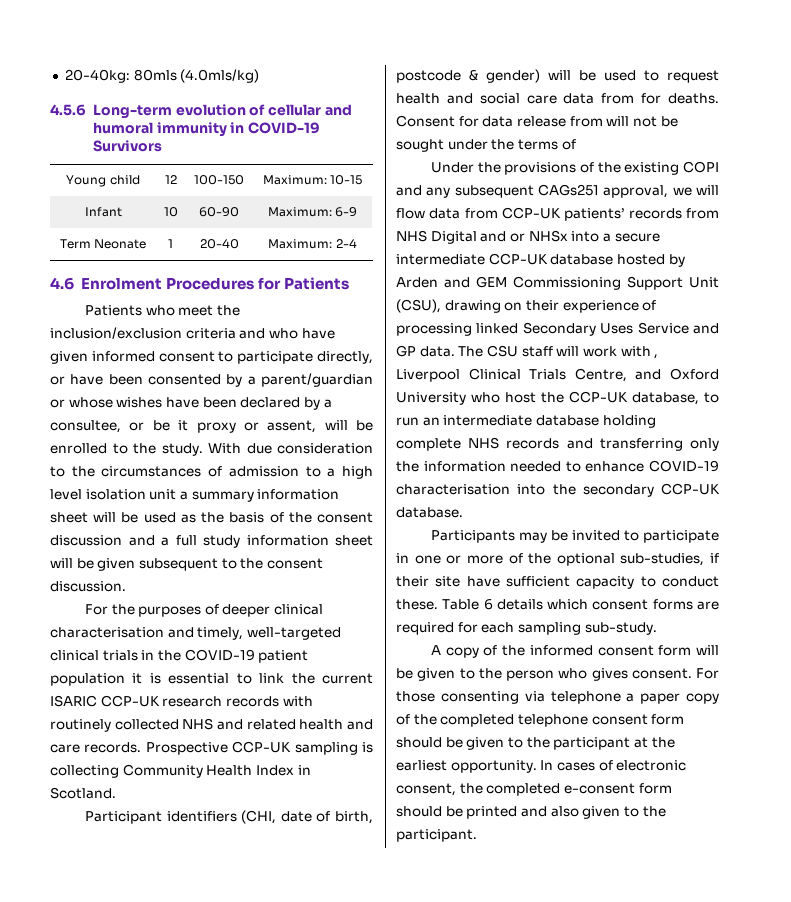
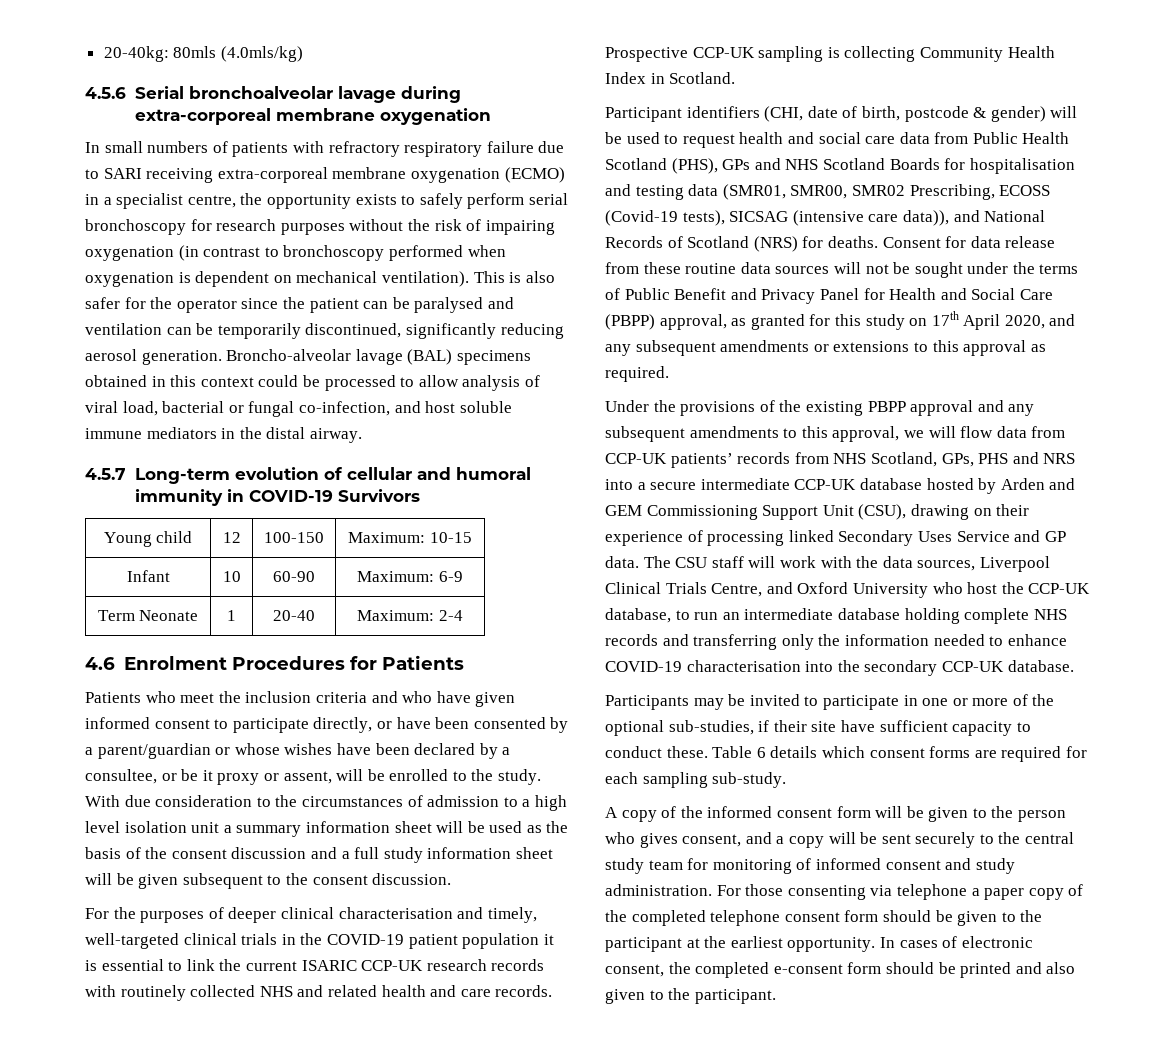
(86, 110) none -> [134,86,461,103] [134,108,491,125] [85,141,565,157] [85,167,565,183] [85,193,568,209] [85,219,555,235] [85,245,506,261] [85,271,555,287] [85,297,514,313] [85,323,564,339] [85,349,531,365] [85,375,540,391] [85,401,512,417] [85,427,362,443] [85,468,126,480] Serial bronchoalveolar lavage during extra-corporeal membrane oxygenation // In small numbers of patients with refractory respiratory failure due to SARI receiving extra-corporeal membrane oxygenation (ECMO) in a specialist centre, the opportunity exists to safely perform serial bronchoscopy for research purposes without the risk of impairing oxygenation (in contrast to bronchoscopy performed when oxygenation is dependent on mechanical ventilation). This is also safer for the operator since the patient can be paralysed and ventilation can be temporarily discontinued, significantly reducing aerosol generation. Broncho-alveolar lavage (BAL) specimens obtained in this context could be processed to allow analysis of viral load, bacterial or fungal co-infection, and host soluble immune mediators in the distal airway. // 4.5.7
[50,327,182,339] inclusion/exclusion -> [245,691,312,703] inclusion
(635, 98) none -> [972,132,1070,144] [605,158,1075,174] [605,184,1051,200] [605,210,1046,226] [605,236,798,252] Public Health Scotland (PHS), GPs and NHS Scotland Boards for hospitalisation and testing data (SMR01, SMR00, SMR02 Prescribing, ECOSS (Covid-19 tests), SICSAG (intensive care data)), and National Records of Scotland (NRS)
(603, 121) none -> [643,262,830,274] these routine data sources
(576, 144) none -> [624,288,1053,304] [605,311,1076,330] [605,340,1046,356] [605,366,669,382] Public Benefit and Privacy Panel for Health and Social Care (PBPP) approval, as granted for this study on 17th April 2020, and any subsequent amendments or extensions to this approval as required.
[683,161,719,173] [396,184,599,198] COPI and any subsequent CAGs251 -> [867,400,1035,416] [605,426,828,442] PBPP approval and any subsequent amendments to this
[430,230,568,244] Digital and or NHSx -> [870,452,1076,467] Scotland, GPs, PHS and NRS
[654,354,659,359] , -> [856,556,976,571] the data sources,
[631,668,692,679] consent. -> [682,832,1075,848] [605,858,1015,874] [605,884,712,896] consent, and a copy will be sent securely to the central study team for monitoring of informed consent and study administration.

